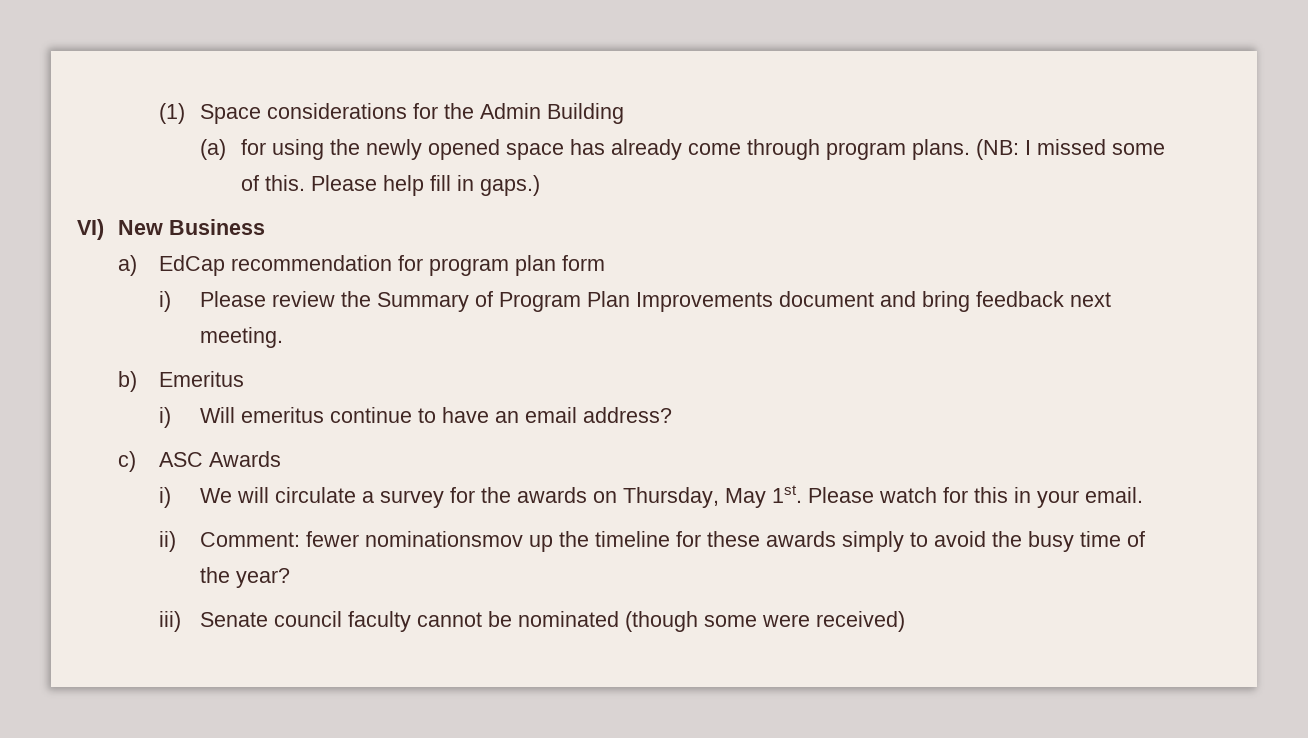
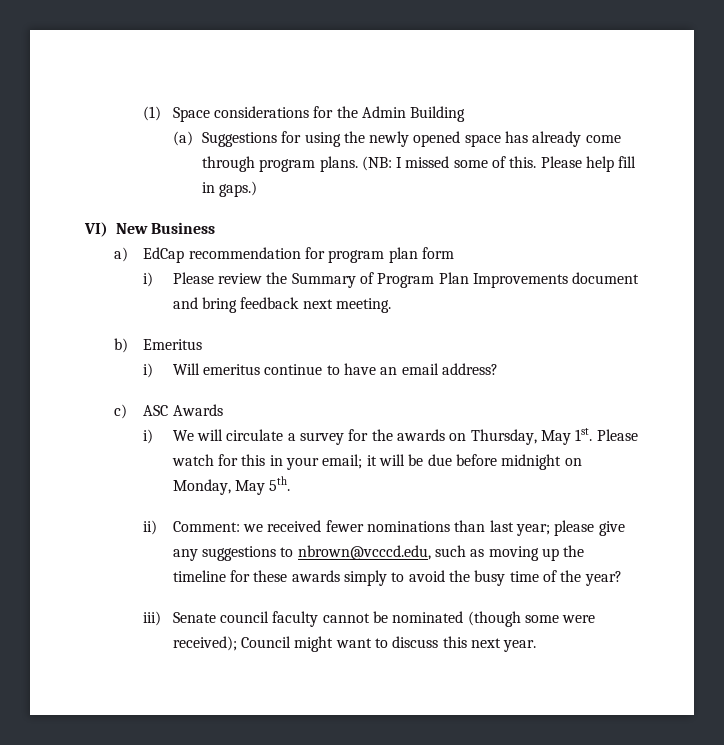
(226, 149) none -> [201,132,277,147] Suggestions
[1084,487,1143,503] [158,531,523,552] email. // ii) Comment: fewer nominationsmov -> [322,454,582,470] [172,476,291,495] [143,520,625,536] [172,545,539,561] email; it will be due before midnight on Monday, May 5th. // ii) Comment: we received fewer nominations than last year; please give any suggestions to nbrown@vcccd.edu, such as moving
[815,611,905,632] received) -> [172,636,537,652] received); Council might want to discuss this next year.

